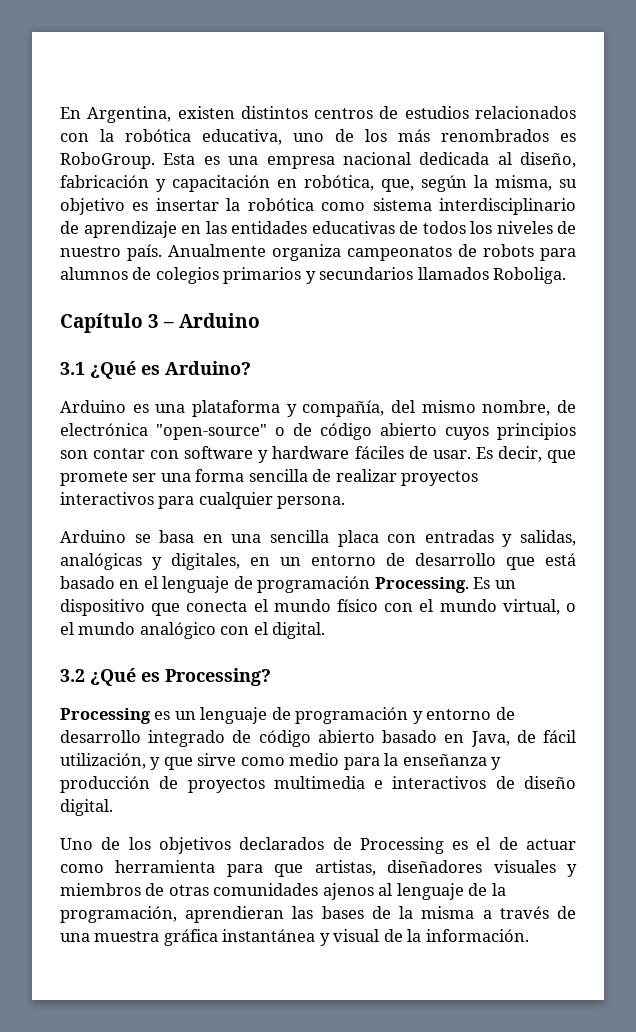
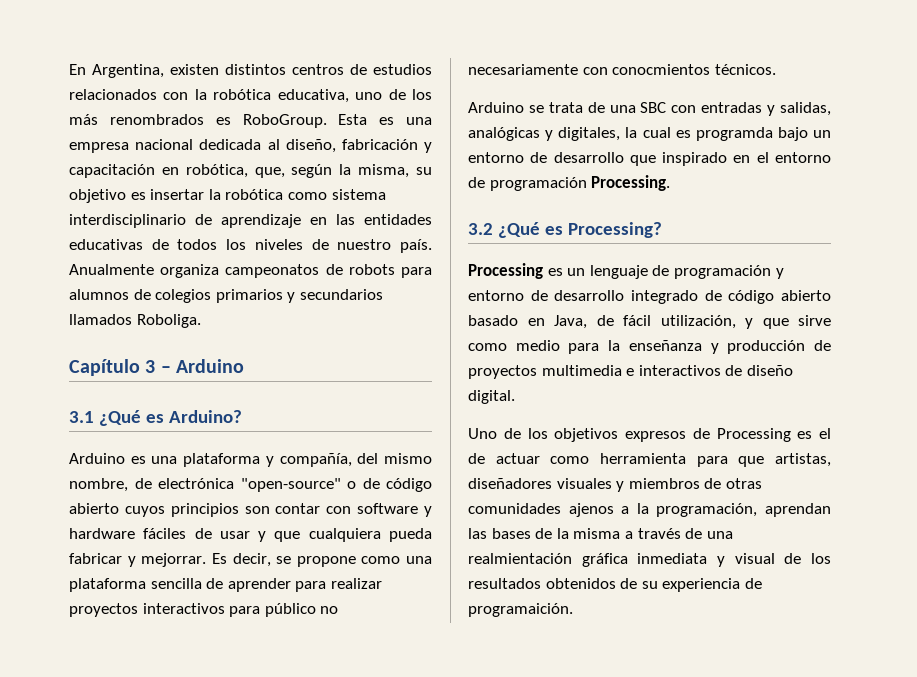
[432,446,576,463] [60,469,479,486] [60,492,346,509] [60,530,379,547] usar. Es decir, que promete ser una forma sencilla de realizar proyectos interactivos para cualquier persona. // Arduino se basa en una sencilla placa -> [219,528,432,542] [69,553,432,567] [69,578,382,592] [69,603,339,617] [468,64,776,75] [468,102,667,113] usar y que cualquiera pueda fabricar y mejorrar. Es decir, se propone como una plataforma sencilla de aprender para realizar proyectos interactivos para público no necesariamente con conocmientos técnicos. // Arduino se trata de una SBC
[250,557,270,566] en -> [625,127,808,141] la cual es programda bajo
[545,553,576,566] [60,576,115,589] está basado -> [662,152,728,166] inspirado
[162,576,230,593] lenguaje -> [775,152,831,163] entorno
[473,577,516,589] [60,599,576,616] [60,622,326,639] Es un dispositivo que conecta el mundo físico con el mundo virtual, o el mundo analógico con el digital. -> (671, 183) none
[239,837,325,850] declarados -> [625,431,686,442] expresos
[378,883,488,900] al lenguaje de -> [621,506,630,514] a
[185,906,285,923] aprendieran -> [765,503,831,517] aprendan
[94,929,529,946] muestra gráfica instantánea y visual de la información. -> [468,553,831,567] [468,578,762,592] [468,603,573,617] realmientación gráfica inmediata y visual de los resultados obtenidos de su experiencia de programaición.

